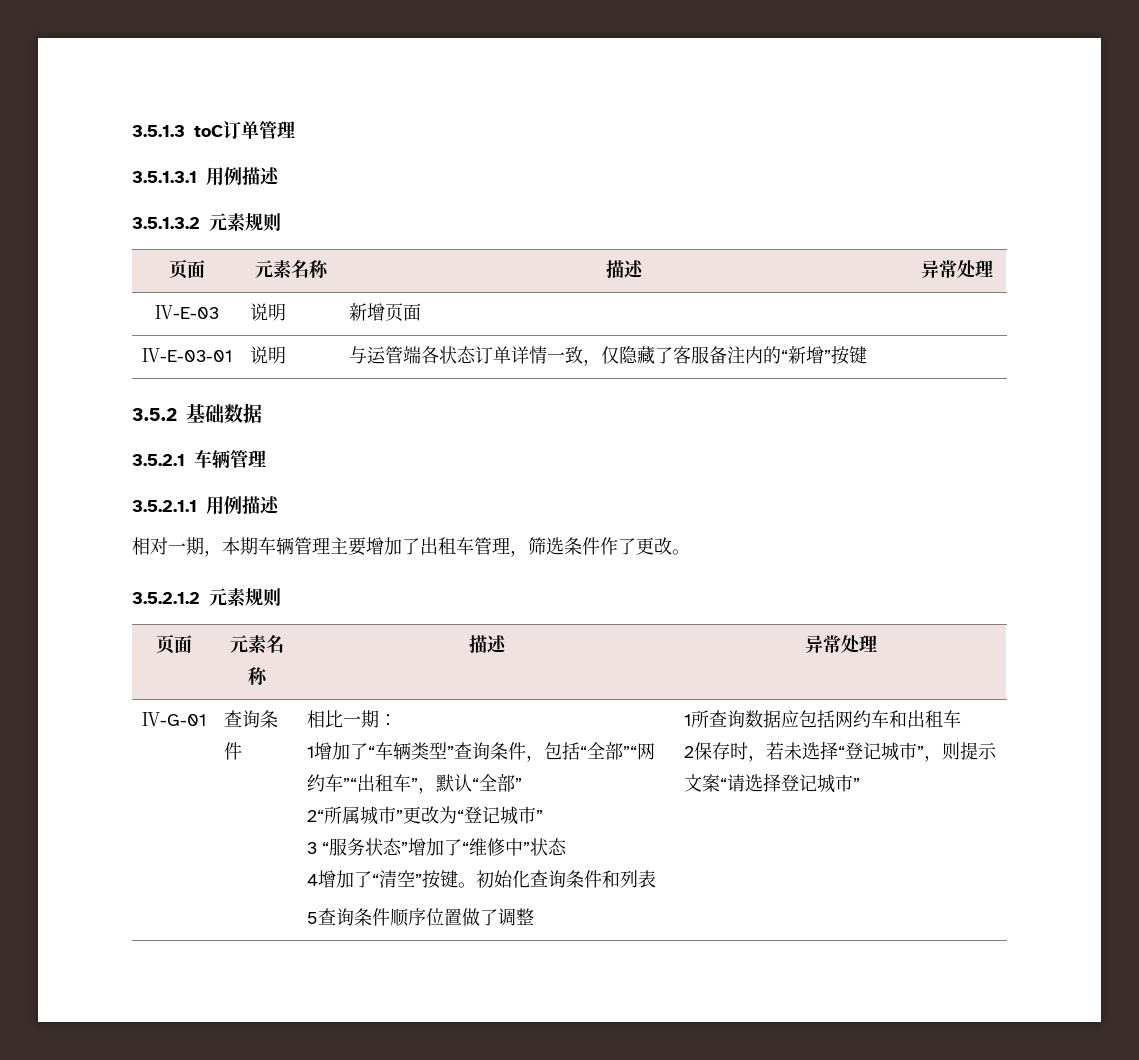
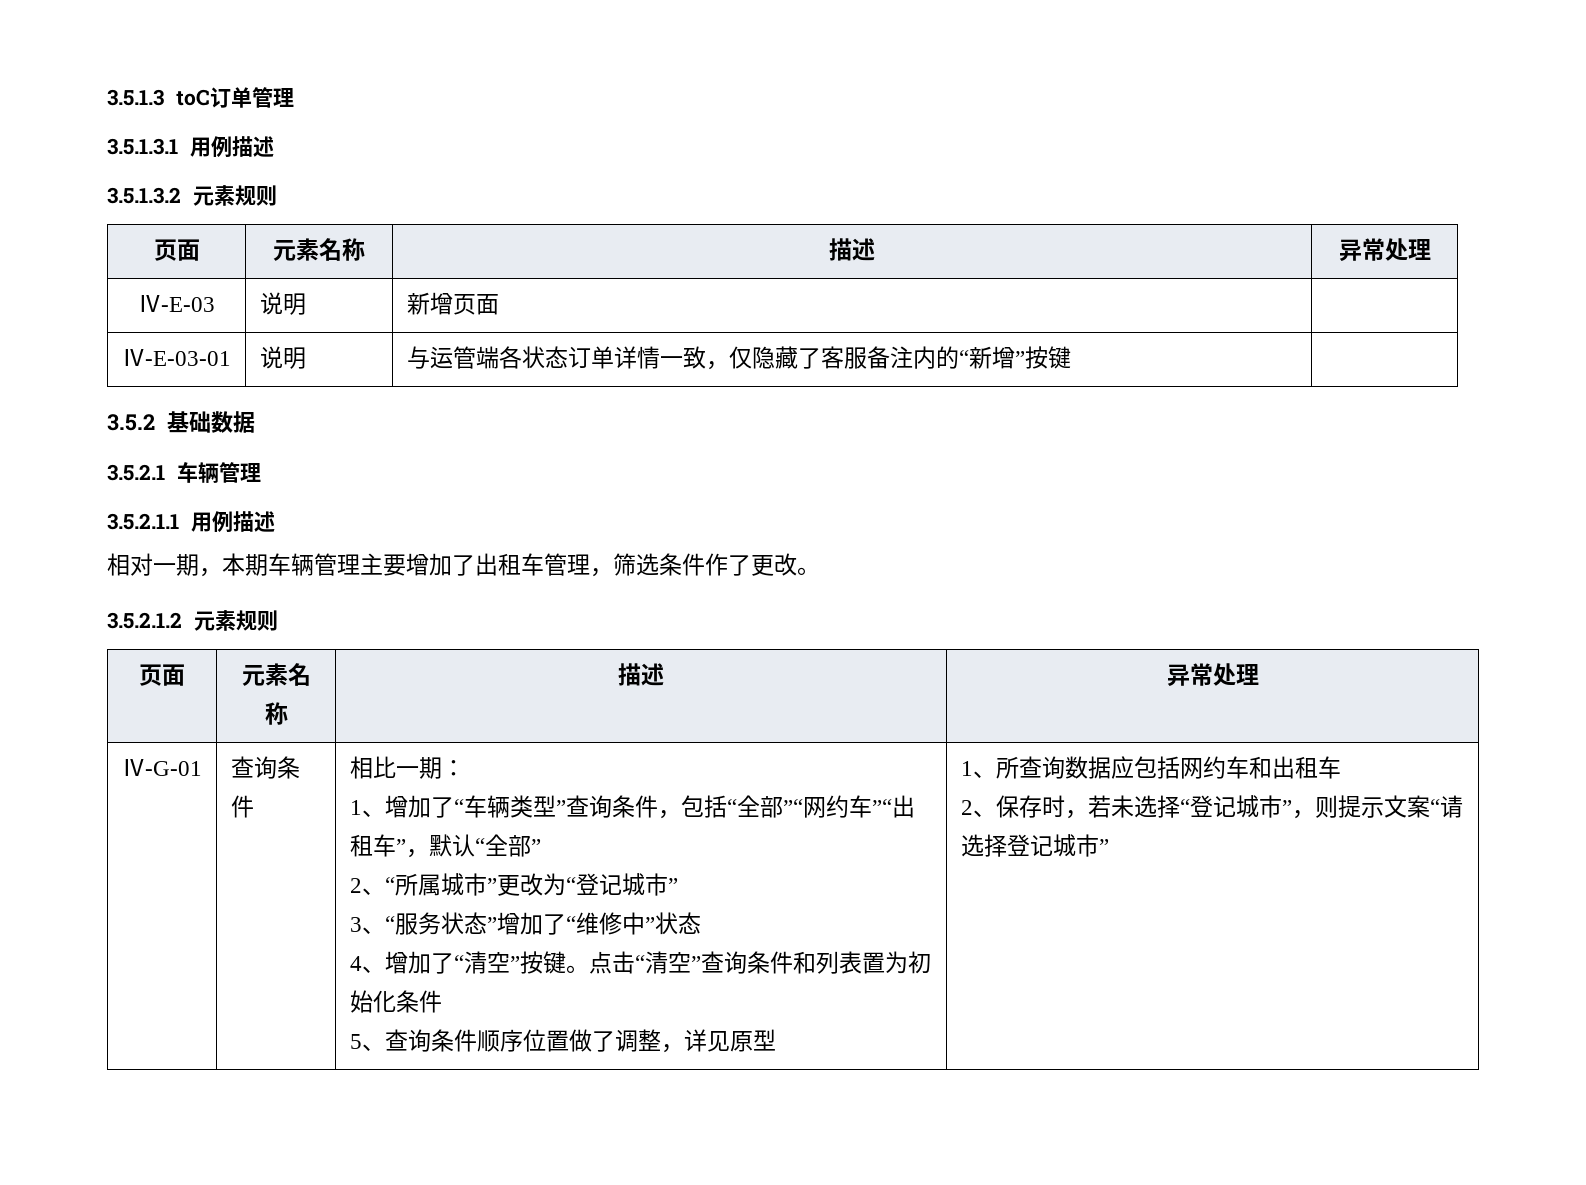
(315, 752) none -> [361,810,385,817] 、
[307,810,325,822] 2“ -> [349,877,395,895] 2、“
(318, 848) none -> [361,927,385,934] 、
(319, 880) none -> [361,966,385,973] 、
[476,870,531,888] 初始化 -> [588,951,701,974] 点击“清空”
(657, 879) none -> [861,951,931,974] [349,990,442,1013] 置为初始化条件
(319, 918) none -> [361,1044,385,1051] 、
[684,714,692,726] | 1 -> [660,1029,776,1053] [960,761,996,778] ，详见原型 | 1、
(695, 752) none -> [972,810,996,817] 、

